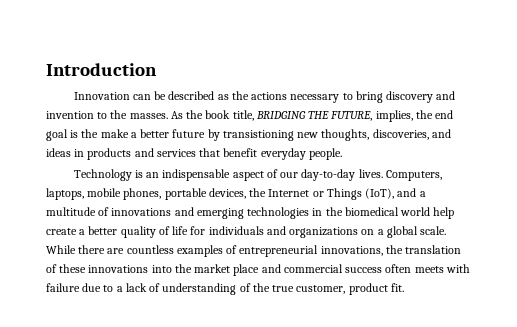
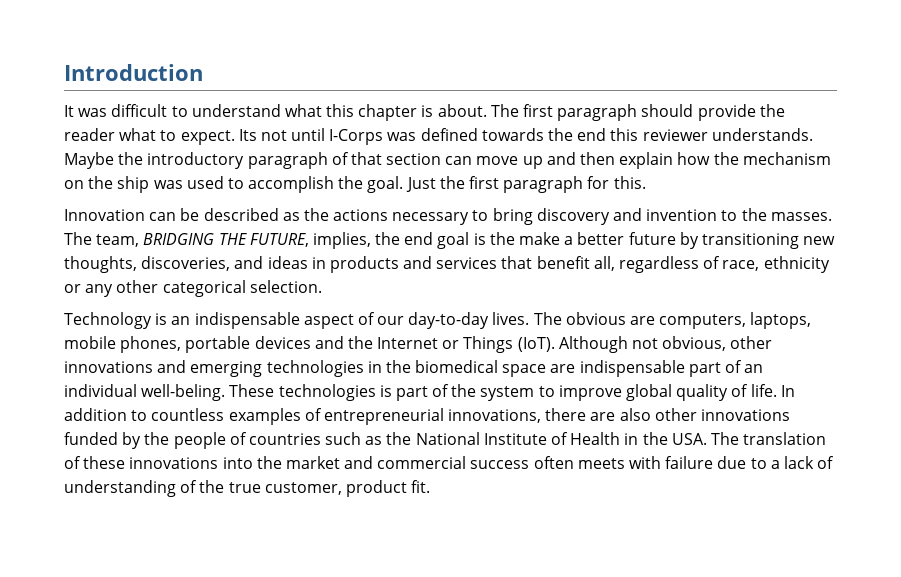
(157, 69) none -> [64,104,785,121] [64,128,813,145] [64,152,831,169] [64,176,646,193] // It was difficult to understand what this chapter is about. The first paragraph should provide the reader what to expect. Its not until I-Corps was defined towards the end this reviewer understands. Maybe the introductory paragraph of that section can move up and then explain how the mechanism on the ship was used to accomplish the goal. Just the first paragraph for this.
[170,110,254,121] As the book title, -> [64,232,140,247] The team,
[222,130,294,141] transistioning -> [701,233,799,249] transitioning
[260,148,342,160] everyday people. -> [593,256,830,273] [64,280,322,297] all, regardless of race, ethnicity or any other categorical selection.
[385,170,442,181] Computers, -> [533,312,747,329] The obvious are computers,
[208,188,246,199] devices, -> [254,336,344,349] devices and
[365,188,426,199] [46,207,110,216] (IoT), and a multitude of -> [517,336,773,353] (IoT). Although not obvious, other
[400,207,455,219] [46,226,447,238] [46,245,125,254] world help create a better quality of life for individuals and organizations on a global scale. While there are -> [502,360,764,377] [64,384,795,401] [64,408,148,421] space are indispensable part of an individual well-beling. These technologies is part of the system to improve global quality of life. In addition to
[385,245,403,254] the -> [545,408,791,421] [64,432,739,449] there are also other innovations funded by the people of countries such as the National Institute of Health in the USA. The
[233,264,260,276] place -> (340, 462) none

